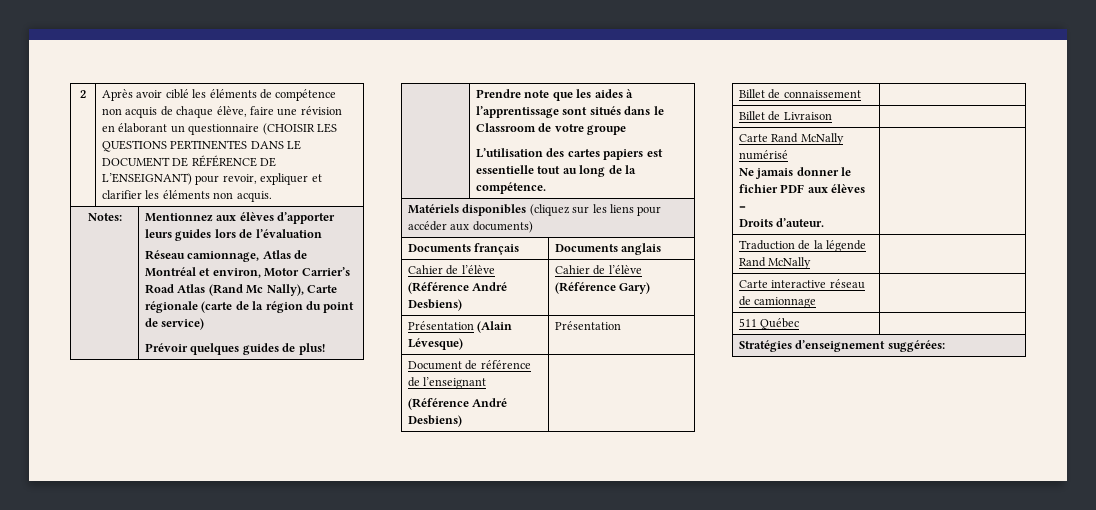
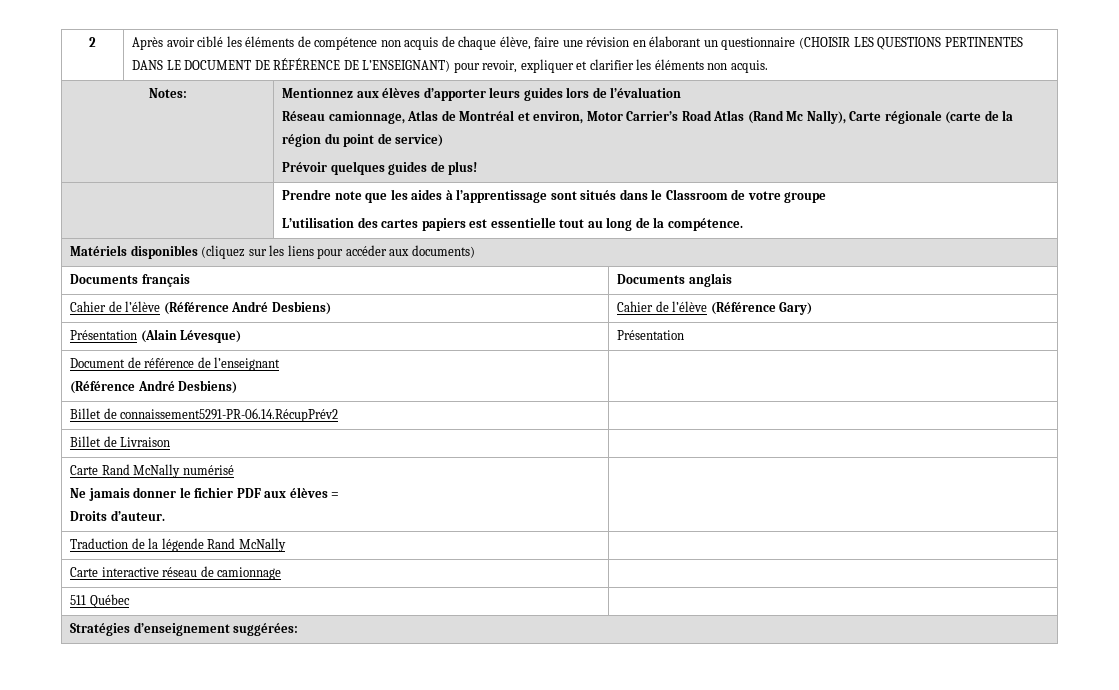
[783,90,861,98] connaissement -> [120,408,339,422] connaissement5291-PR-06.14.RécupPrév2

